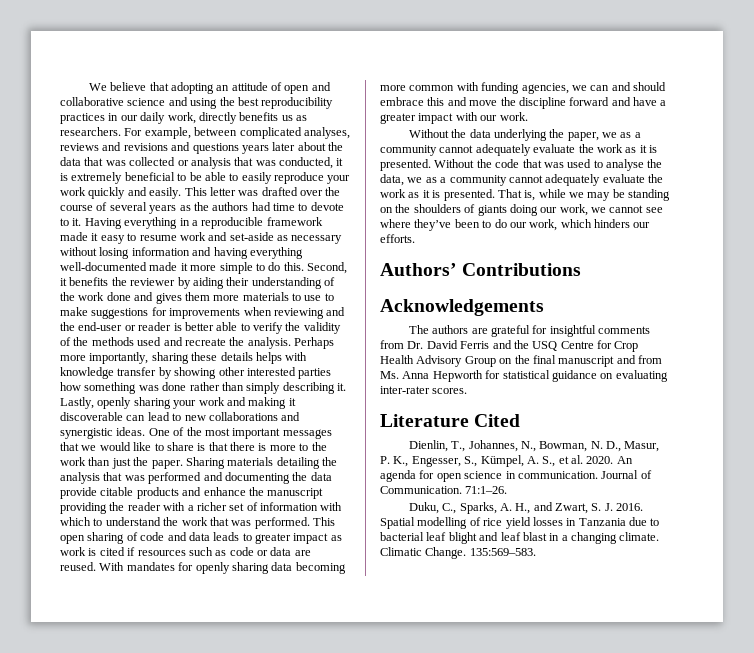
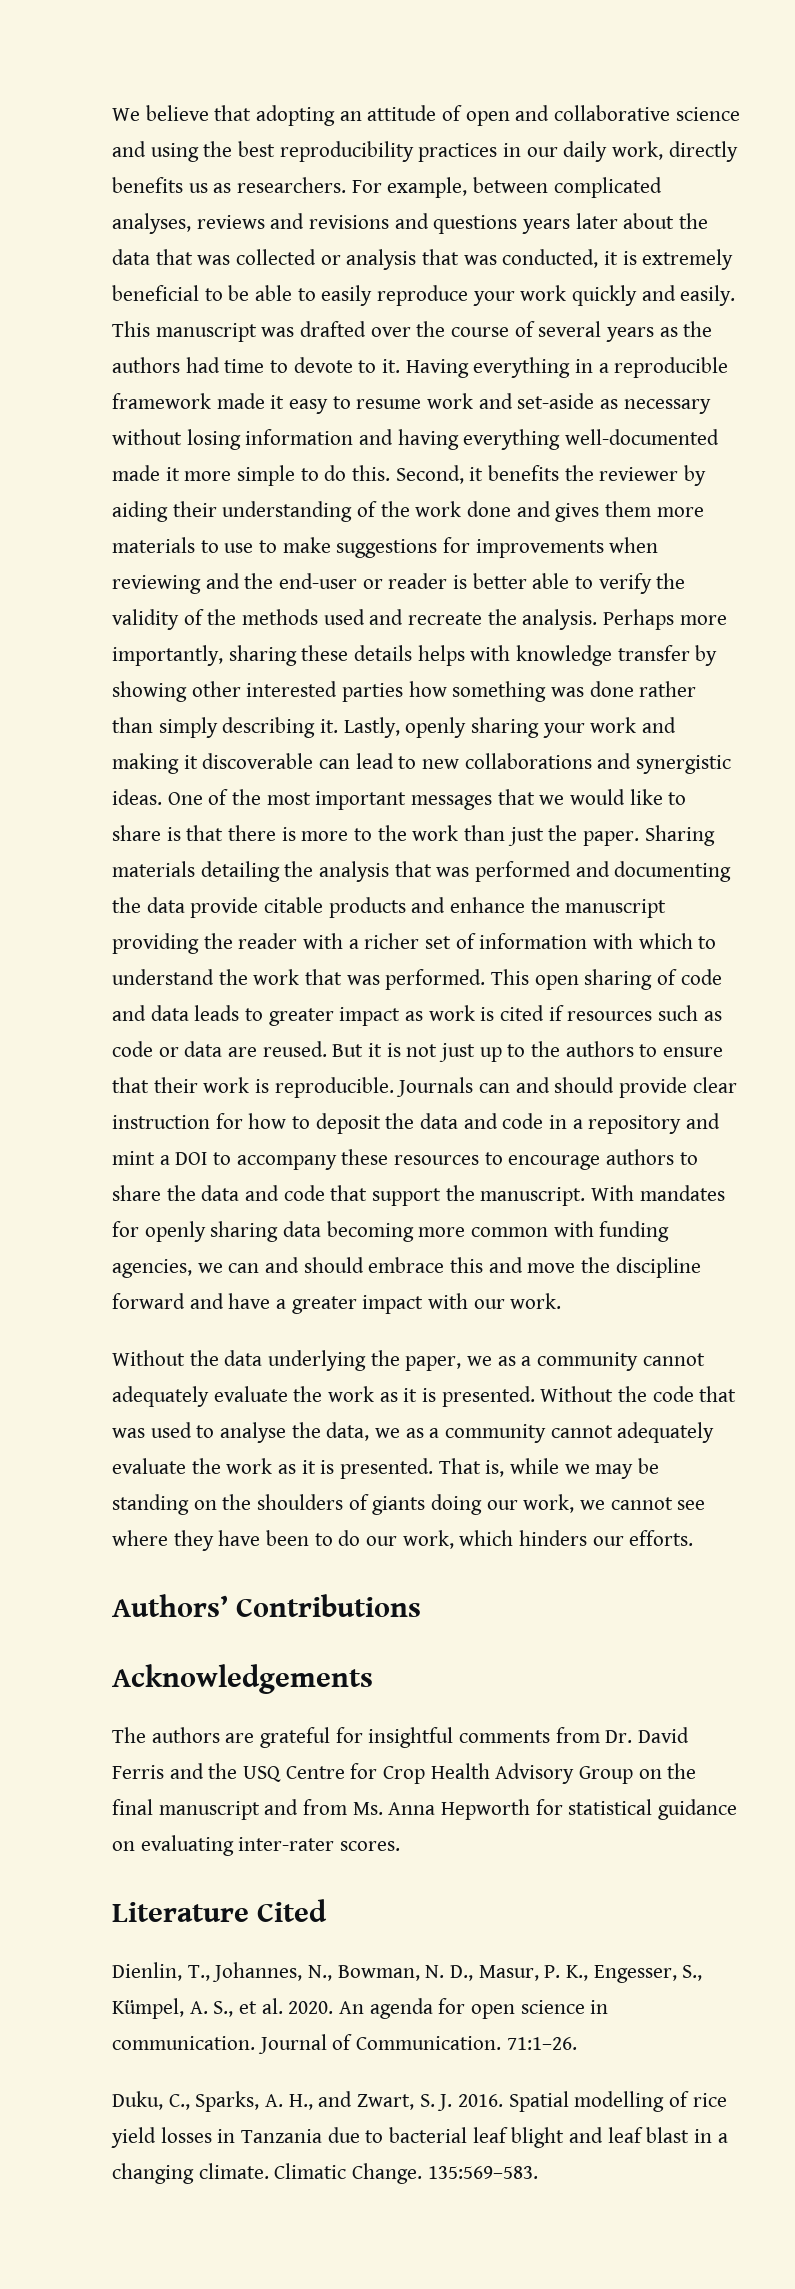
[209,187,236,196] letter -> [155,323,257,342] manuscript
(96, 566) none -> [332,1041,724,1062] [112,1077,737,1098] [112,1113,721,1134] [112,1149,698,1170] [112,1185,586,1206] But it is not just up to the authors to ensure that their work is reproducible. Journals can and should provide clear instruction for how to deposit the data and code in a repository and mint a DOI to accompany these resources to encourage authors to share the data and code that support the manuscript.
[414,219,452,231] they’ve -> [173,1530,261,1551] they have

